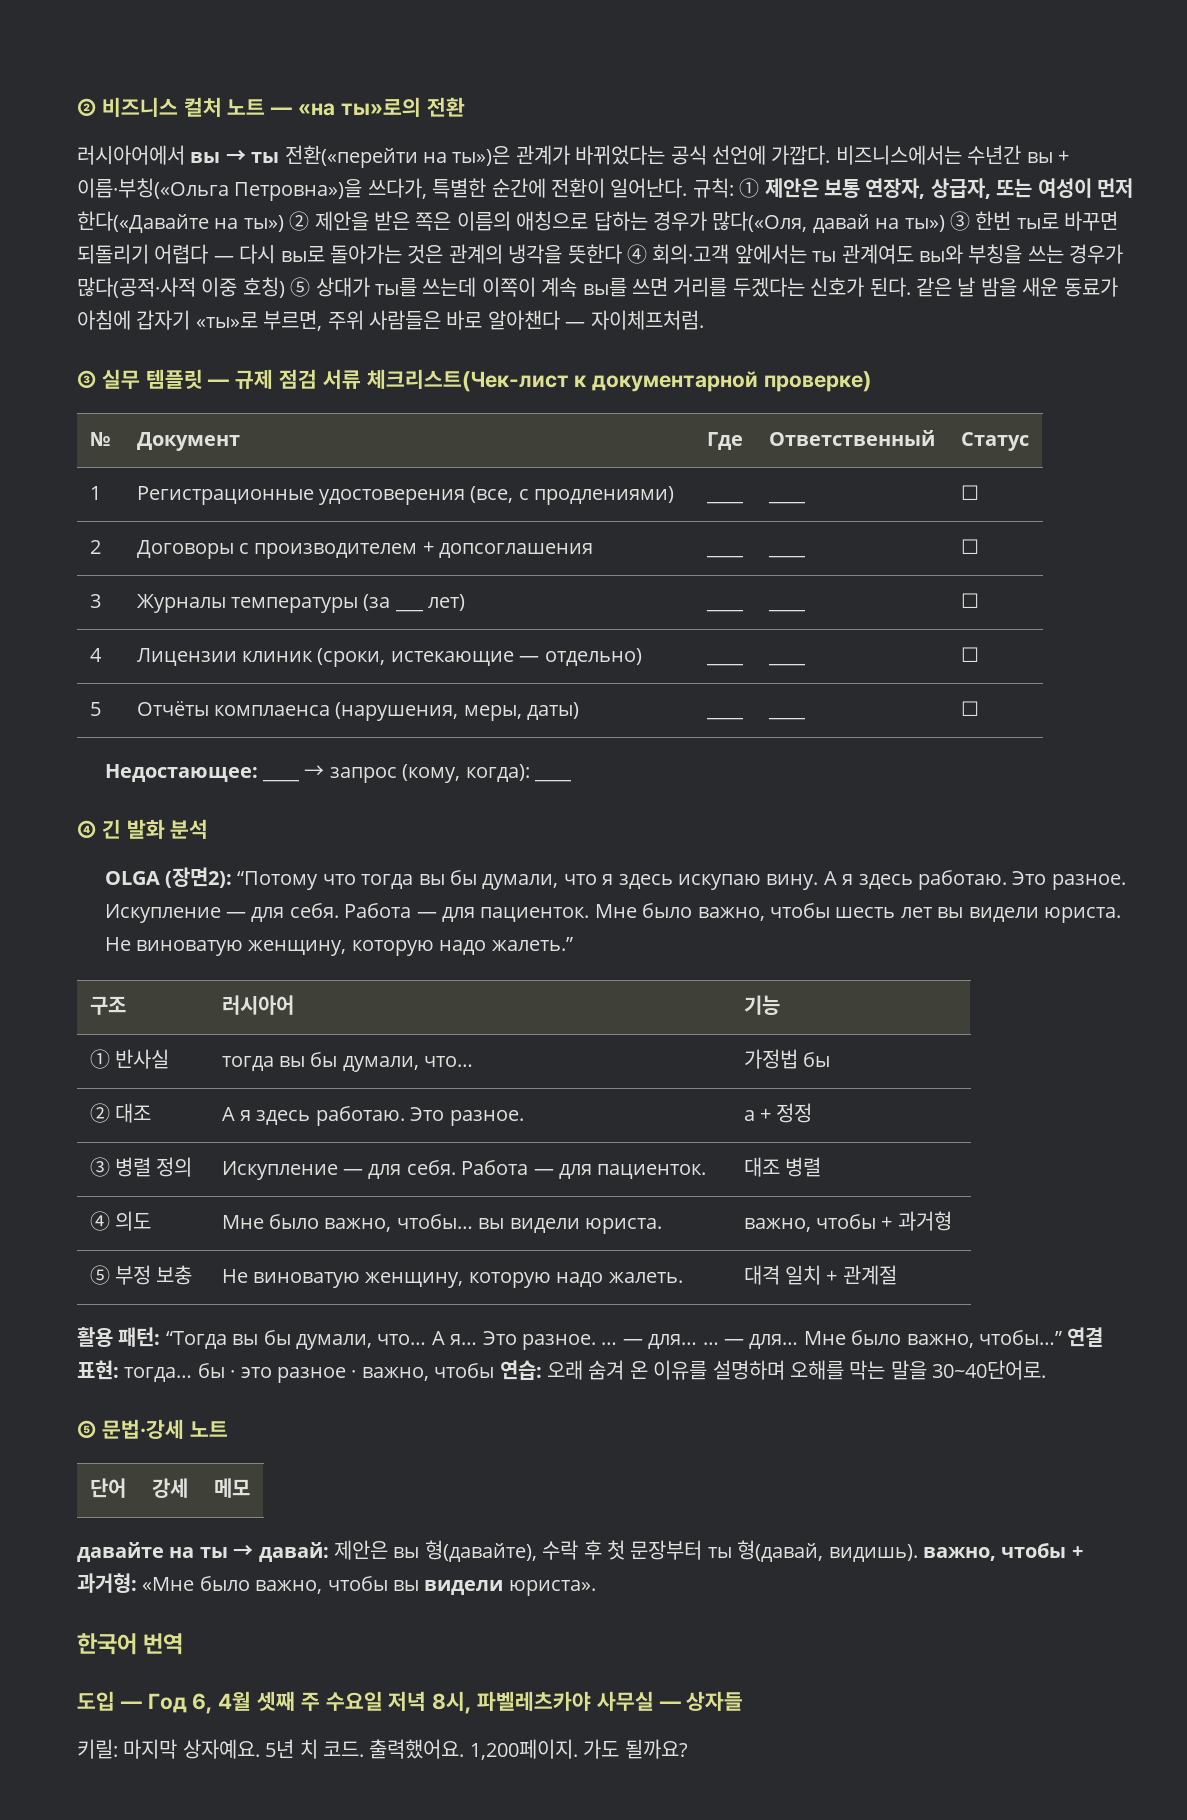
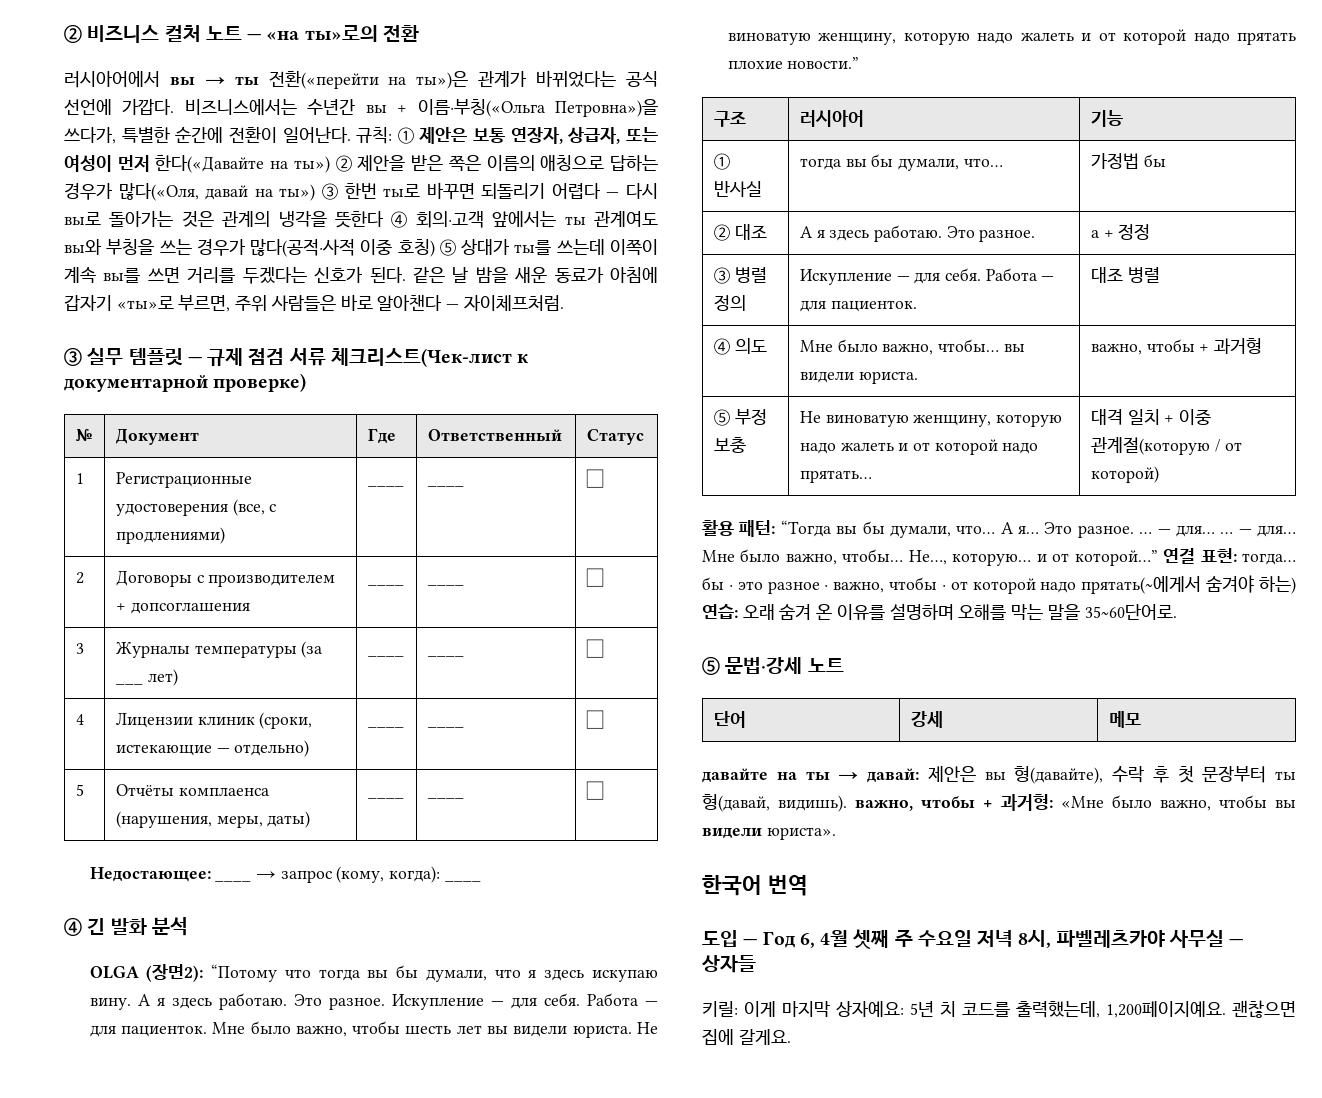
[491,937,573,951] жалеть.” -> [1020,29,1296,45] [727,57,860,69] жалеть и от которой надо прятать плохие новости.”
[608,1272,683,1283] [743,1265,897,1285] жалеть. | 대격 일치 + 관계절 -> [840,439,1039,455] [799,470,872,483] [1090,409,1211,425] [1090,436,1243,455] [1090,466,1159,483] жалеть и от которой надо прятать… | 대격 일치 + 이중 관계절(которую / от которой)
[978,1330,1062,1345] чтобы…” -> [842,549,1158,566] чтобы… Не…, которую… и от которой…”
(495, 1370) none -> [941,575,1296,594] · от которой надо прятать(~에게서 숨겨야 하는)
[932,1360,1047,1380] 30~40단어로. -> [1084,604,1177,620] 35~60단어로.
[123,1739,688,1760] 마지막 상자예요. 5년 치 코드. 출력했어요. 1,200페이지. 가도 될까요? -> [744,1000,1296,1018] [702,1029,791,1045] 이게 마지막 상자예요: 5년 치 코드를 출력했는데, 1,200페이지예요. 괜찮으면 집에 갈게요.

